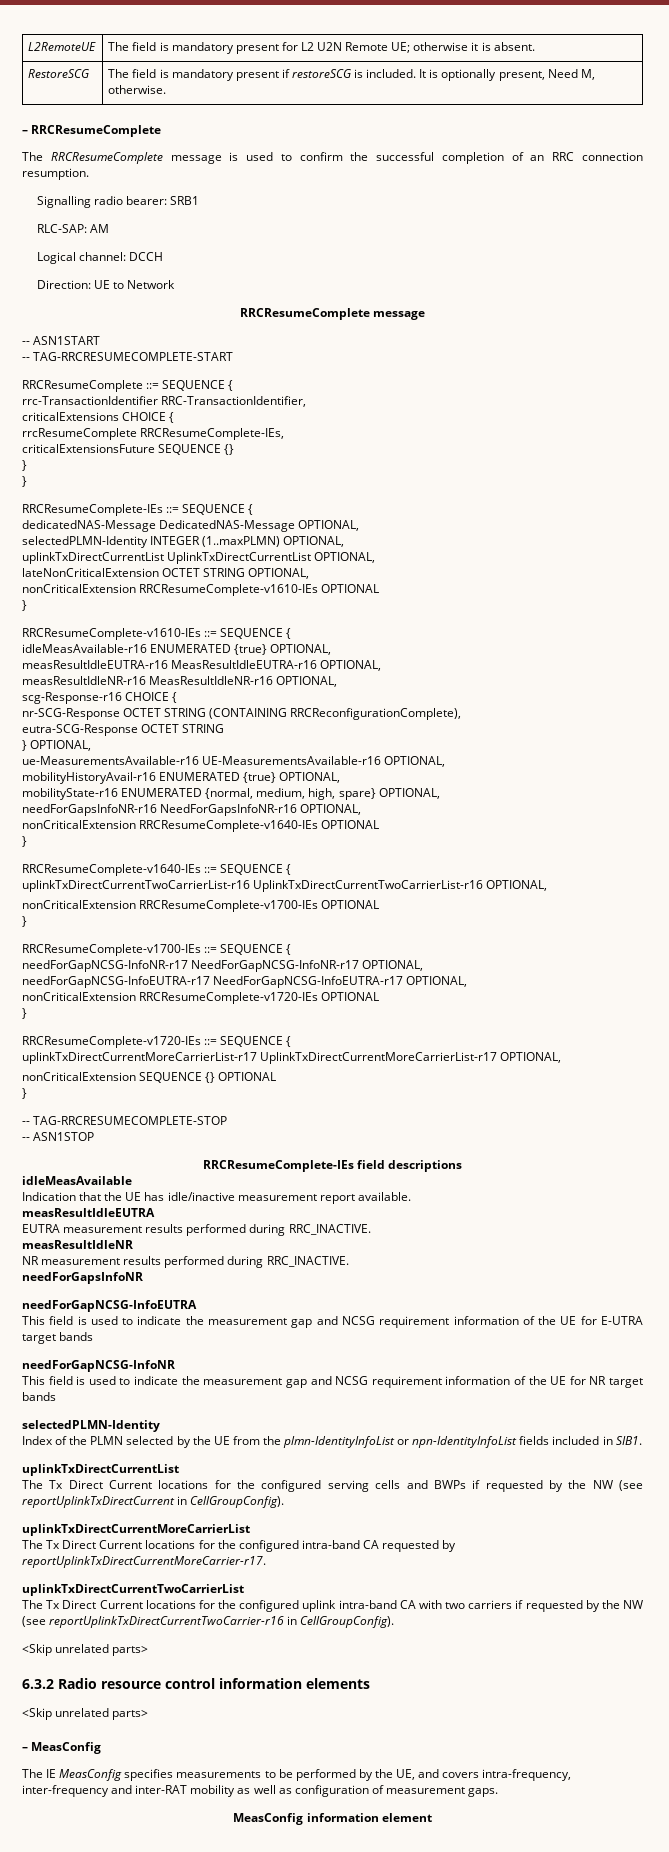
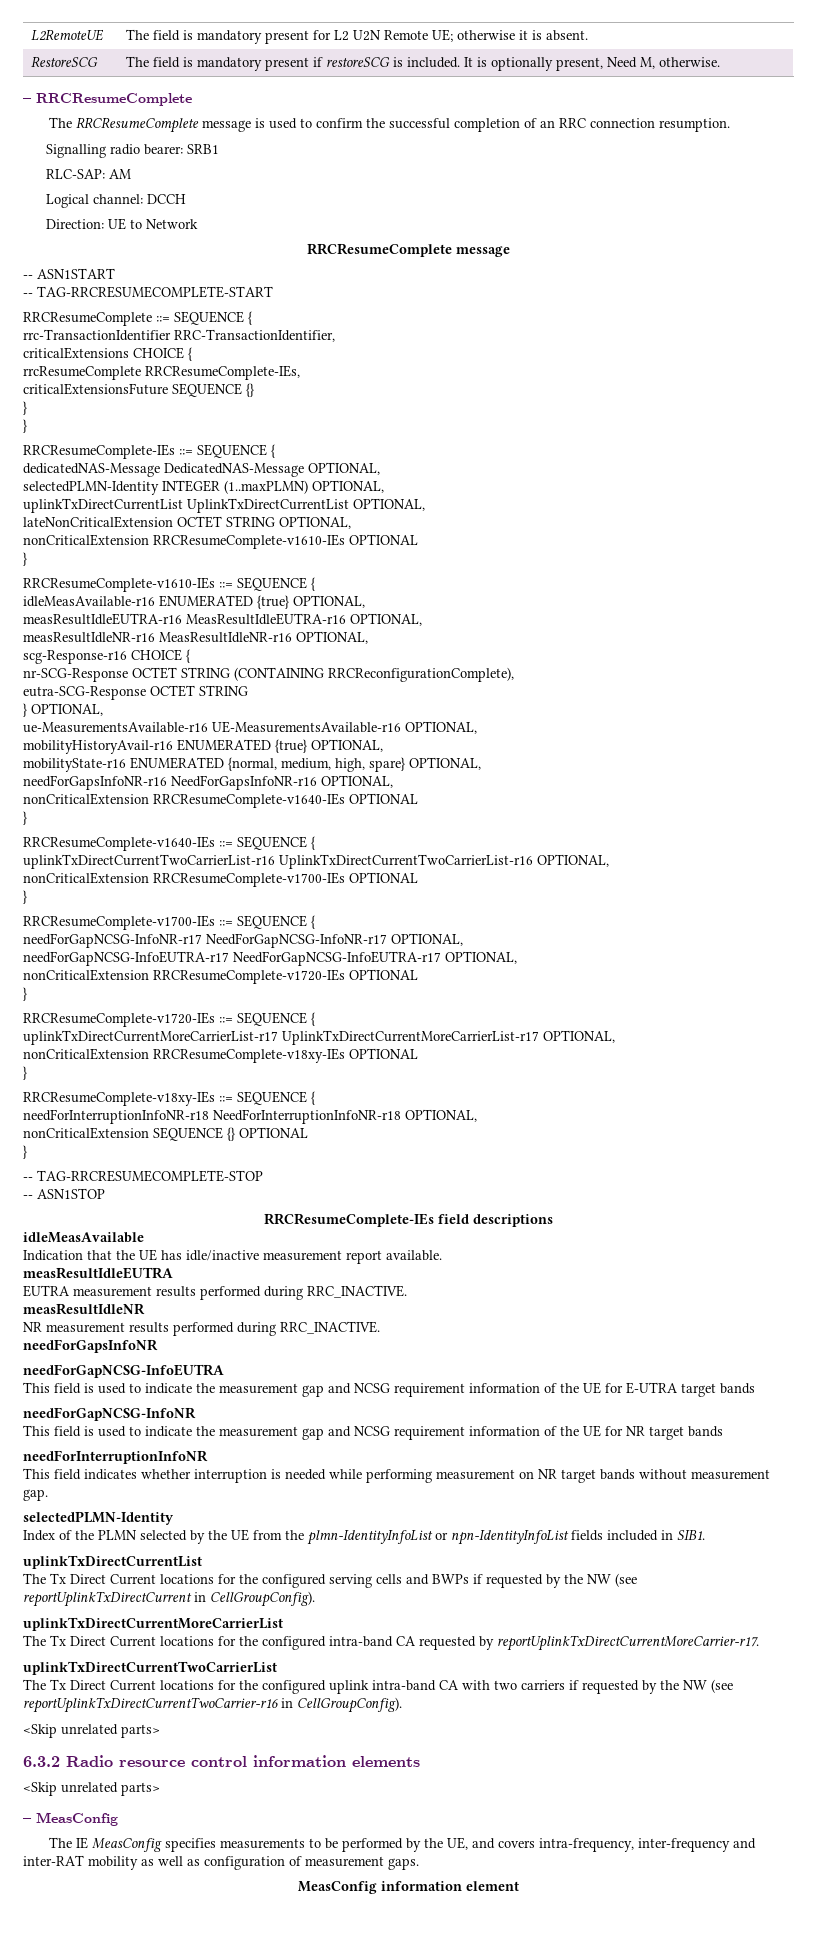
(562, 1057) none -> [23,1048,418,1063] [23,1066,27,1080] [23,1091,315,1106] [23,1109,477,1124] // nonCriticalExtension RRCResumeComplete-v18xy-IEs OPTIONAL // } // RRCResumeComplete-v18xy-IEs ::= SEQUENCE { // needForInterruptionInfoNR-r18 NeedForInterruptionInfoNR-r18 OPTIONAL,
(56, 1396) none -> [23,1450,208,1464] [23,1468,770,1483] [23,1489,48,1501] // needForInterruptionInfoNR // This field indicates whether interruption is needed while performing measurement on NR target bands without measurement gap.

